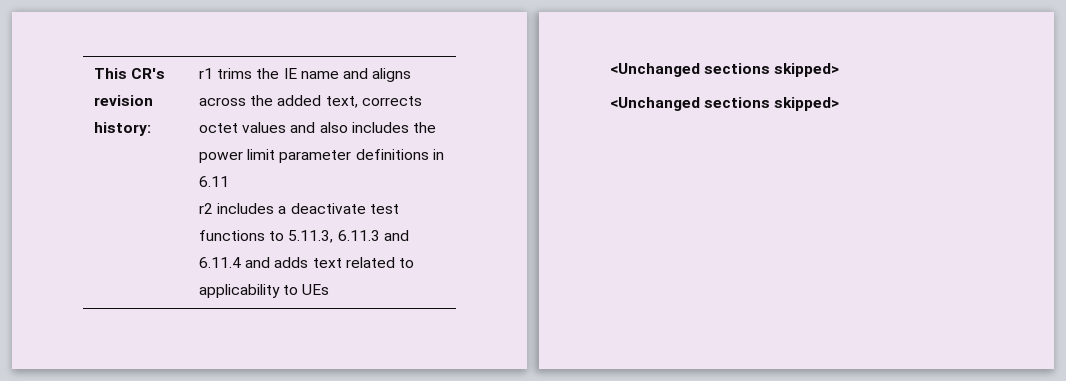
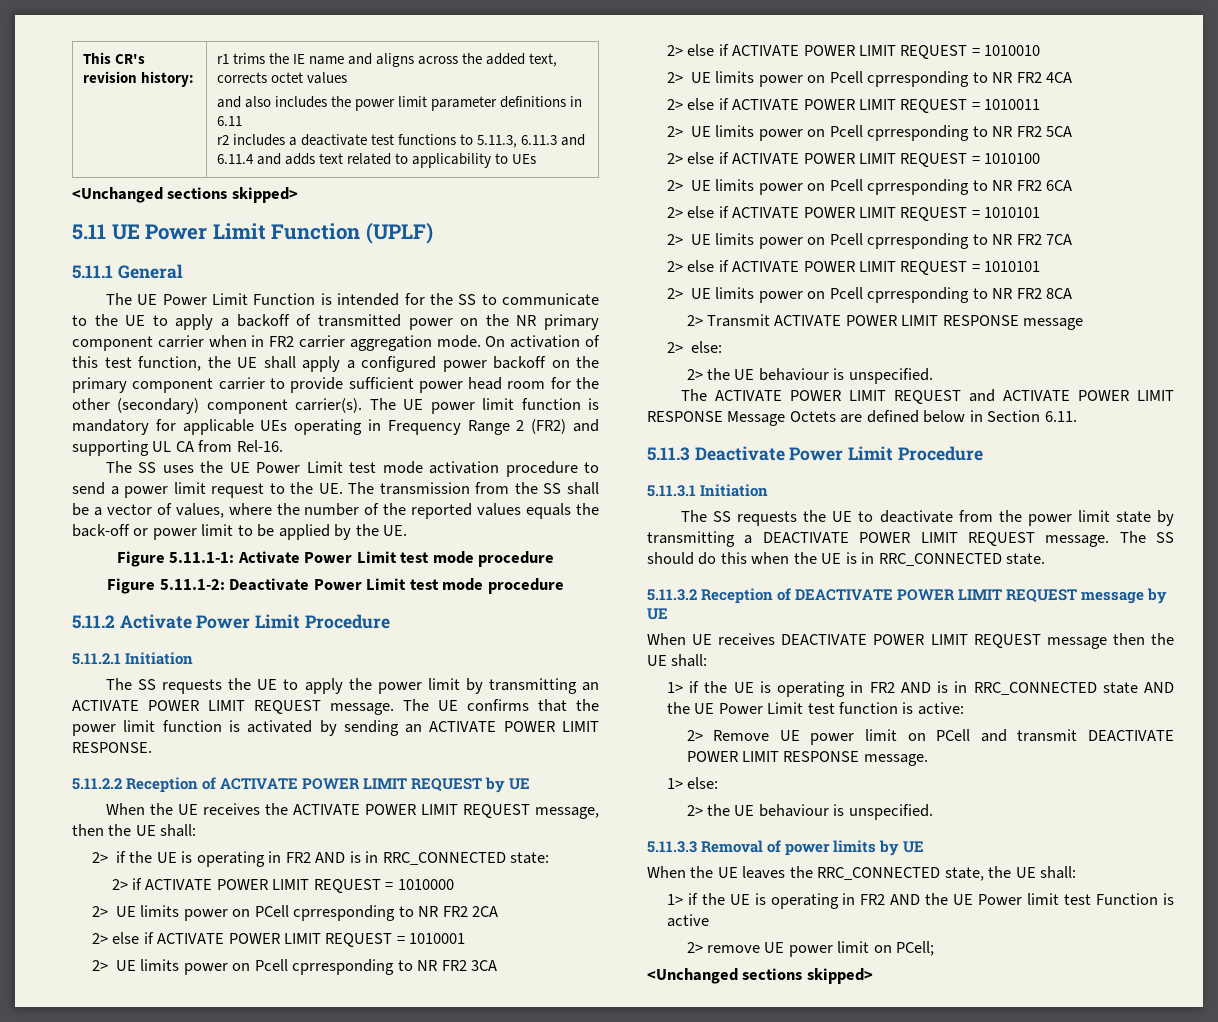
(287, 127) none -> (347, 78) //
(840, 70) none -> [72,222,433,244] [72,264,183,279] [106,293,599,306] [72,314,600,330] [72,335,601,351] [72,356,599,372] [72,377,600,393] [72,398,600,414] [72,419,600,435] [72,440,283,456] [106,461,600,477] [72,482,600,498] [72,503,599,519] [72,524,408,540] [116,551,555,567] [107,578,564,594] [72,614,390,629] [72,652,194,665] [106,678,599,694] [72,699,599,715] [72,720,599,736] [72,742,152,753] [72,777,531,793] [106,803,600,819] [72,824,197,837] [91,851,550,867] [111,878,454,893] [91,905,499,921] [91,932,466,947] [91,959,498,975] [666,44,1041,59] [666,71,1073,87] [666,98,1041,113] [666,125,1073,141] [666,152,1041,167] [666,179,1073,195] [666,206,1041,221] [666,233,1073,249] [666,260,1041,275] [666,287,1073,303] [686,314,1084,330] [666,341,723,353] [686,368,933,384] [681,389,1174,404] [647,410,1077,426] [647,446,983,461] [647,484,769,497] [681,510,1174,526] [647,531,1174,547] [647,552,1046,566] [647,588,1168,604] [647,608,668,620] [647,633,1174,649] [647,654,708,667] [666,681,1175,697] [666,702,964,715] [686,729,1174,745] [686,751,928,766] [666,777,719,789] [686,804,933,820] [647,840,925,856] [647,866,1077,881] [666,893,1174,909] [666,914,709,927] [686,941,935,957] // 5.11 UE Power Limit Function (UPLF) // 5.11.1 General // The UE Power Limit Function is intended for the SS to communicate to the UE to apply a backoff of transmitted power on the NR primary component carrier when in FR2 carrier aggregation mode. On activation of this test function, the UE shall apply a configured power backoff on the primary component carrier to provide sufficient power head room for the other (secondary) component carrier(s). The UE power limit function is mandatory for applicable UEs operating in Frequency Range 2 (FR2) and supporting UL CA from Rel-16. // The SS uses the UE Power Limit test mode activation procedure to send a power limit request to the UE. The transmission from the SS shall be a vector of values, where the number of the reported values equals the back-off or power limit to be applied by the UE. // Figure 5.11.1-1: Activate Power Limit test mode procedure // Figure 5.11.1-2: Deactivate Power Limit test mode procedure // 5.11.2 Activate Power Limit Procedure // 5.11.2.1 Initiation // The SS requests the UE to apply the power limit by transmitting an ACTIVATE POWER LIMIT REQUEST message. The UE confirms that the power limit function is activated by sending an ACTIVATE POWER LIMIT RESPONSE. // 5.11.2.2 Reception of ACTIVATE POWER LIMIT REQUEST by UE // When the UE receives the ACTIVATE POWER LIMIT REQUEST message, then the UE shall: // 2> if the UE is operating in FR2 AND is in RRC_CONNECTED state: // 2> if ACTIVATE POWER LIMIT REQUEST = 1010000 // 2> UE limits power on PCell cprresponding to NR FR2 2CA // 2> else if ACTIVATE POWER LIMIT REQUEST = 1010001 // 2> UE limits power on Pcell cprresponding to NR FR2 3CA // 2> else if ACTIVATE POWER LIMIT REQUEST = 1010010 // 2> UE limits power on Pcell cprresponding to NR FR2 4CA // 2> else if ACTIVATE POWER LIMIT REQUEST = 1010011 // 2> UE limits power on Pcell cprresponding to NR FR2 5CA // 2> else if ACTIVATE POWER LIMIT REQUEST = 1010100 // 2> UE limits power on Pcell cprresponding to NR FR2 6CA // 2> else if ACTIVATE POWER LIMIT REQUEST = 1010101 // 2> UE limits power on Pcell cprresponding to NR FR2 7CA // 2> else if ACTIVATE POWER LIMIT REQUEST = 1010101 // 2> UE limits power on Pcell cprresponding to NR FR2 8CA // 2> Transmit ACTIVATE POWER LIMIT RESPONSE message // 2> else: // 2> the UE behaviour is unspecified. // The ACTIVATE POWER LIMIT REQUEST and ACTIVATE POWER LIMIT RESPONSE Message Octets are defined below in Section 6.11. // 5.11.3 Deactivate Power Limit Procedure // 5.11.3.1 Initiation // The SS requests the UE to deactivate from the power limit state by transmitting a DEACTIVATE POWER LIMIT REQUEST message. The SS should do this when the UE is in RRC_CONNECTED state. // 5.11.3.2 Reception of DEACTIVATE POWER LIMIT REQUEST message by UE // When UE receives DEACTIVATE POWER LIMIT REQUEST message then the UE shall: // 1> if the UE is operating in FR2 AND is in RRC_CONNECTED state AND the UE Power Limit test function is active: // 2> Remove UE power limit on PCell and transmit DEACTIVATE POWER LIMIT RESPONSE message. // 1> else: // 2> the UE behaviour is unspecified. // 5.11.3.3 Removal of power limits by UE // When the UE leaves the RRC_CONNECTED state, the UE shall: // 1> if the UE is operating in FR2 AND the UE Power limit test Function is active // 2> remove UE power limit on PCell;

